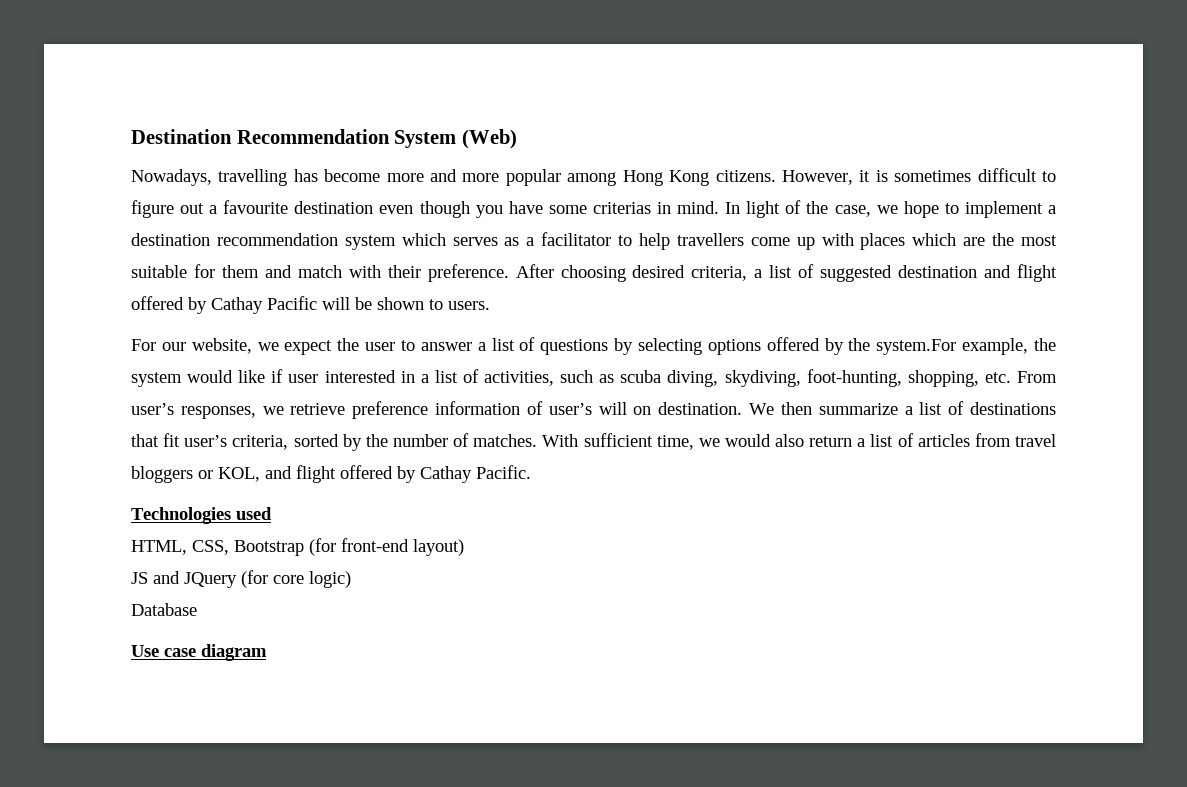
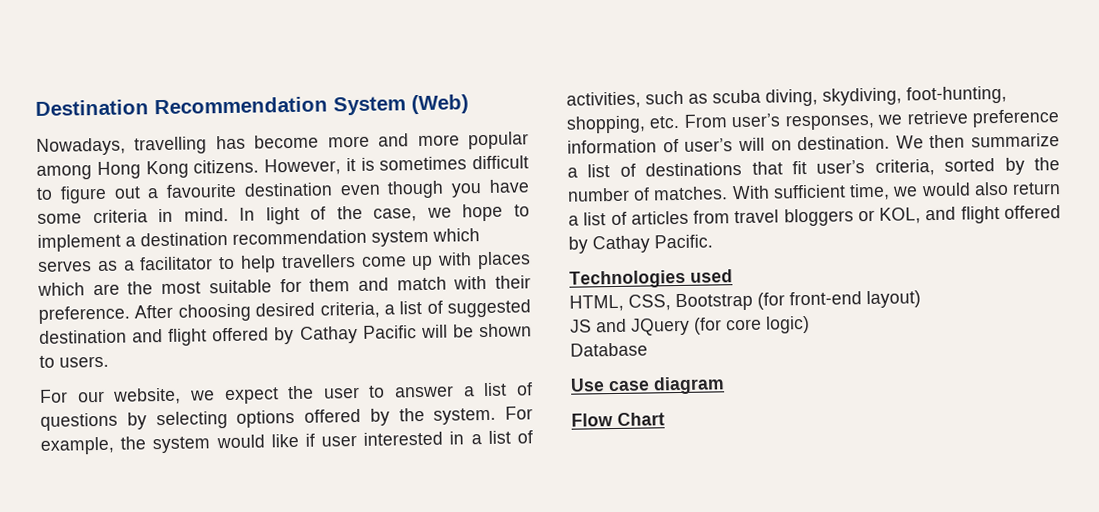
[592,202,651,214] criterias -> [92,209,148,224] criteria
[876,339,957,355] system.For -> [433,406,533,425] system. For
(267, 652) none -> [571,412,665,427] // Flow Chart

